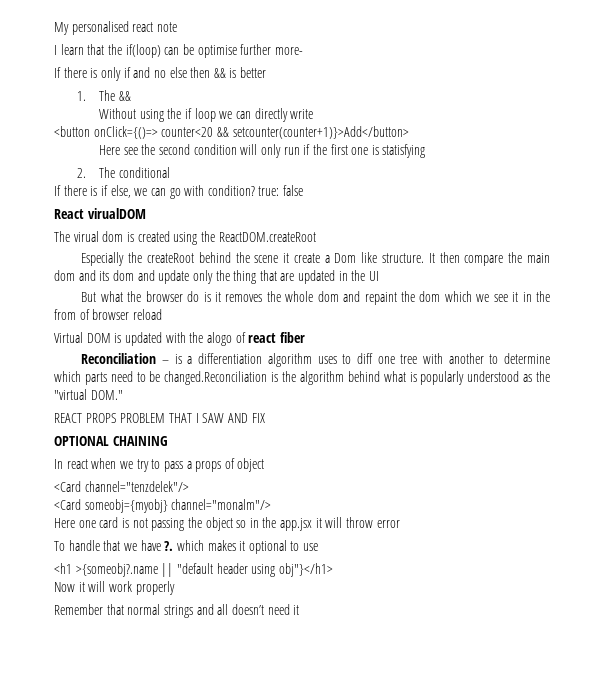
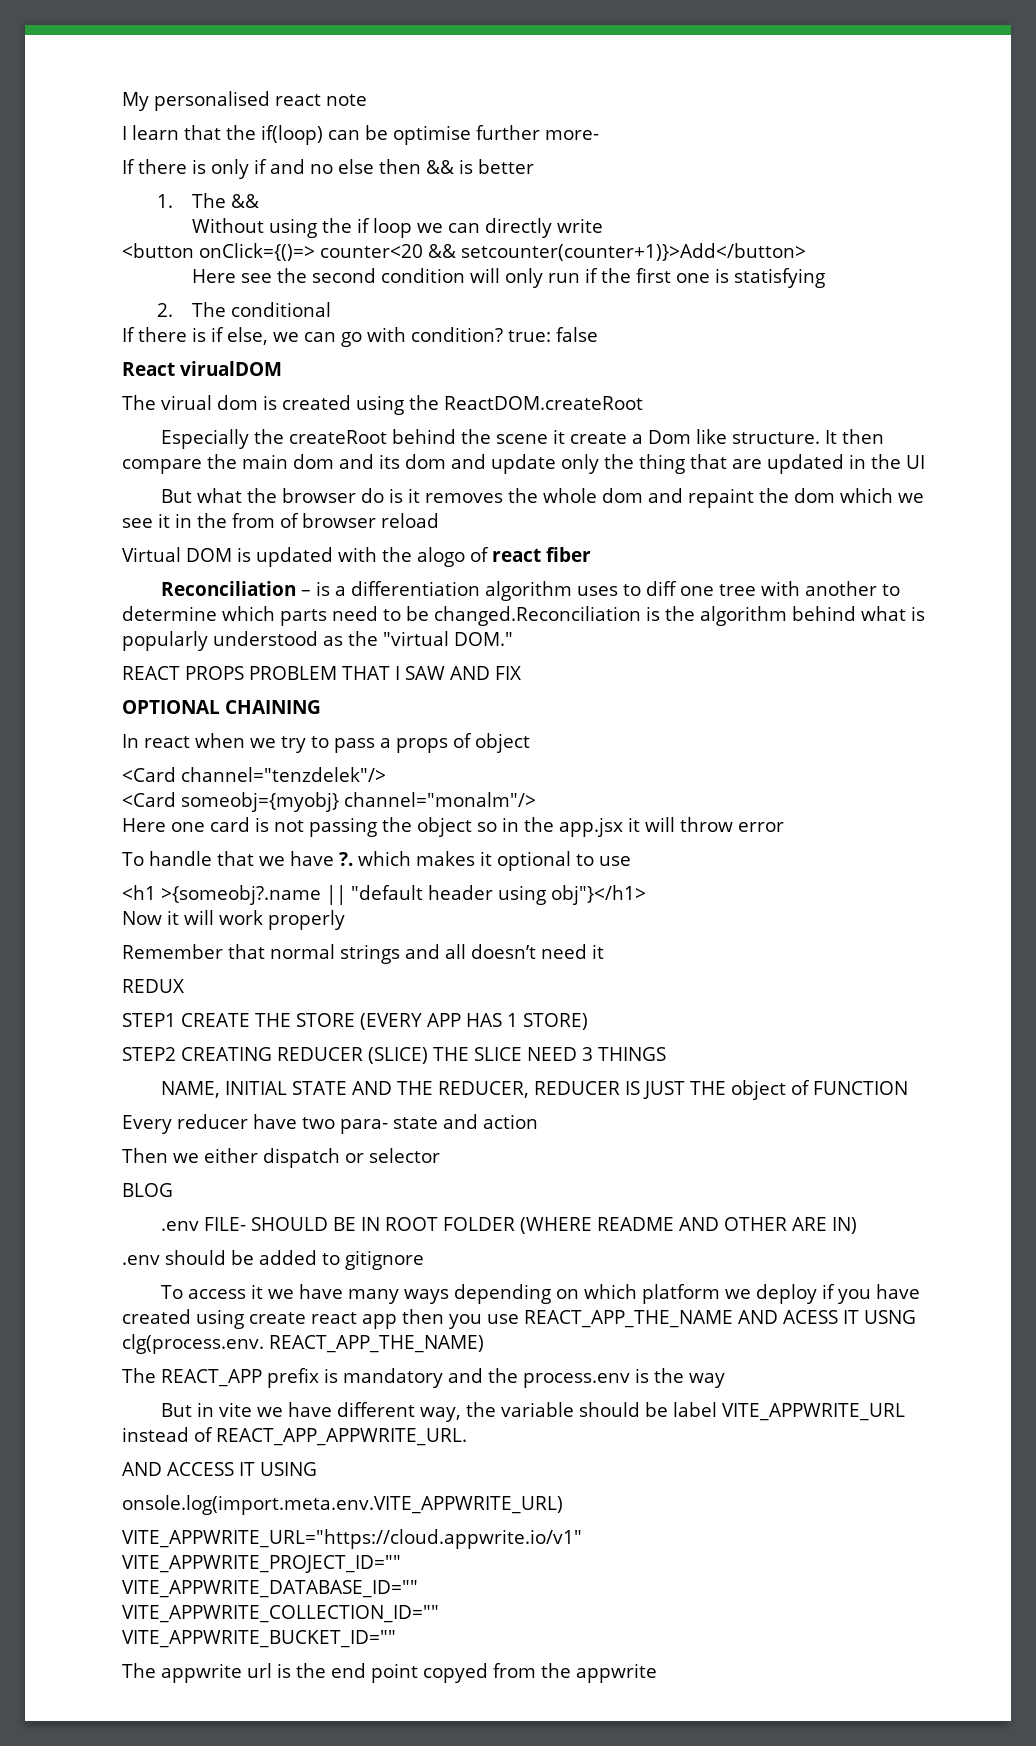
(300, 610) none -> [122,979,184,993] [122,1013,588,1030] [122,1047,666,1064] [160,1080,908,1100] [122,1114,538,1134] [122,1148,440,1168] [122,1183,173,1197] [160,1217,857,1234] [122,1250,424,1270] [160,1284,920,1304] [122,1309,916,1329] [122,1334,484,1354] [122,1368,725,1388] [160,1402,905,1422] [122,1427,467,1446] [122,1462,317,1476] [122,1495,563,1515] [122,1529,582,1549] [122,1555,401,1573] [122,1580,418,1598] [122,1605,439,1623] [122,1630,396,1648] [122,1663,657,1683] // REDUX // STEP1 CREATE THE STORE (EVERY APP HAS 1 STORE) // STEP2 CREATING REDUCER (SLICE) THE SLICE NEED 3 THINGS // NAME, INITIAL STATE AND THE REDUCER, REDUCER IS JUST THE object of FUNCTION // Every reducer have two para- state and action // Then we either dispatch or selector // BLOG // .env FILE- SHOULD BE IN ROOT FOLDER (WHERE README AND OTHER ARE IN) // .env should be added to gitignore // To access it we have many ways depending on which platform we deploy if you have created using create react app then you use REACT_APP_THE_NAME AND ACESS IT USNG clg(process.env. REACT_APP_THE_NAME) // The REACT_APP prefix is mandatory and the process.env is the way // But in vite we have different way, the variable should be label VITE_APPWRITE_URL instead of REACT_APP_APPWRITE_URL. // AND ACCESS IT USING // onsole.log(import.meta.env.VITE_APPWRITE_URL) // VITE_APPWRITE_URL="https://cloud.appwrite.io/v1" // VITE_APPWRITE_PROJECT_ID="" // VITE_APPWRITE_DATABASE_ID="" // VITE_APPWRITE_COLLECTION_ID="" // VITE_APPWRITE_BUCKET_ID="" // The appwrite url is the end point copyed from the appwrite

